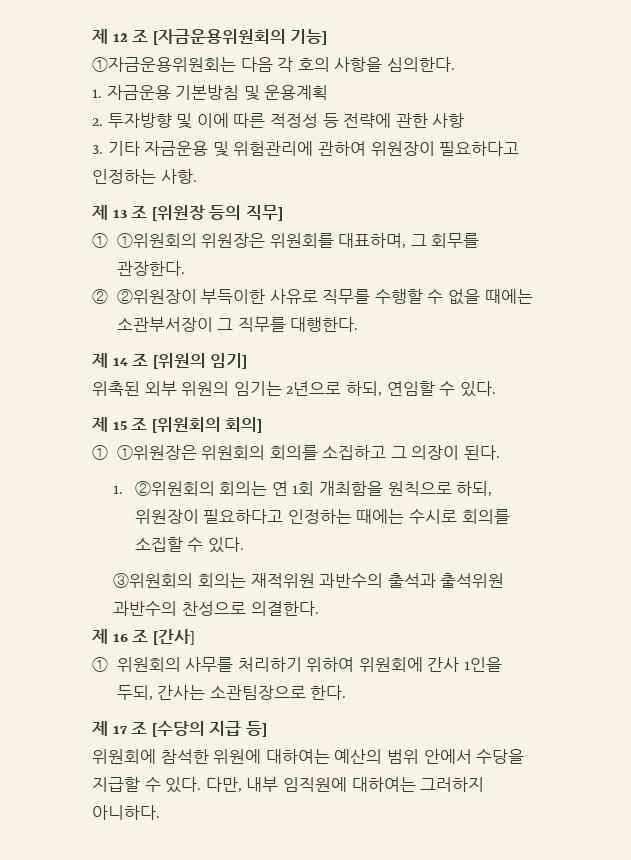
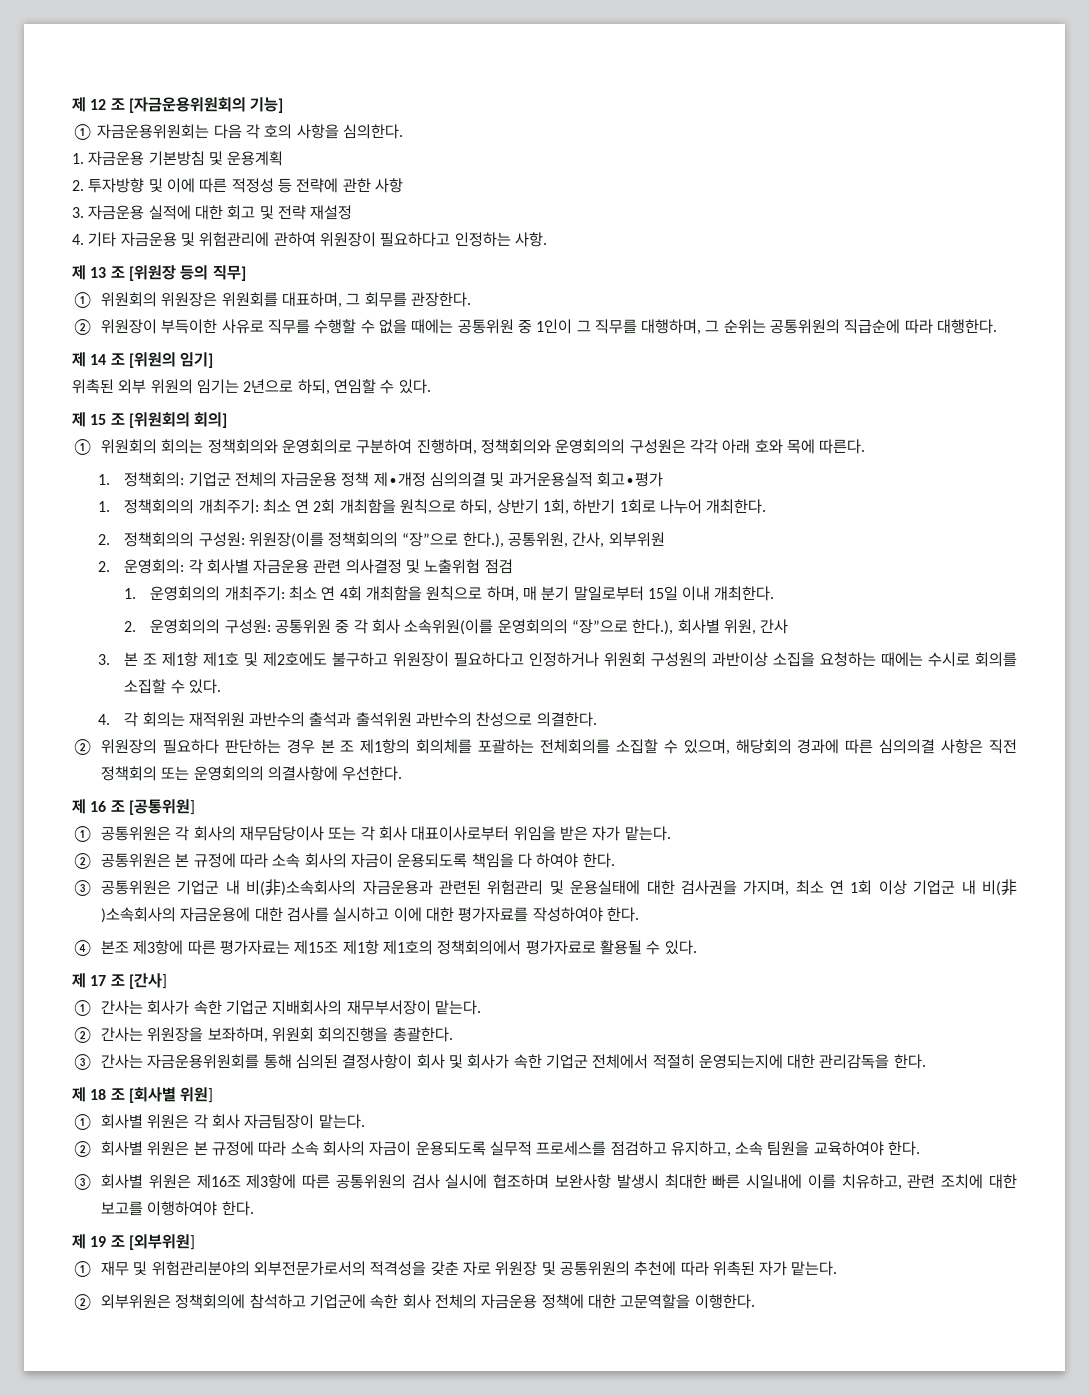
[92,57,236,72] ①자금운용위원회는 -> [72,124,210,140] ① 자금운용위원회는
(103, 149) none -> [88,205,353,220] [72,234,84,245] 자금운용 실적에 대한 회고 및 전략 재설정 // 4.
[116,233,197,248] ①위원회의 -> [101,292,157,307] 위원회의
[116,289,197,304] ②위원장이 -> [101,319,157,334] 위원장이
[116,317,286,332] 소관부서장이 그 직무를 -> [457,319,933,335] 공통위원 중 1인이 그 직무를 대행하며, 그 순위는 공통위원의 직급순에 따라
[116,445,501,460] [113,481,493,497] [134,509,352,524] ①위원장은 위원회의 회의를 소집하고 그 의장이 된다. // 1. ②위원회의 회의는 연 1회 개최함을 원칙으로 하되, 위원장이 필요하다고 인정하는 -> [101,439,866,455] [98,472,664,487] [98,499,767,515] [98,532,665,548] [98,559,513,574] [124,586,775,602] [124,619,789,635] [98,652,877,667] 위원회의 회의는 정책회의와 운영회의로 구분하여 진행하며, 정책회의와 운영회의의 구성원은 각각 아래 호와 목에 따른다. // 1. 정책회의: 기업군 전체의 자금운용 정책 제∙개정 심의의결 및 과거운용실적 회고∙평가 // 1. 정책회의의 개최주기: 최소 연 2회 개최함을 원칙으로 하되, 상반기 1회, 하반기 1회로 나누어 개최한다. // 2. 정책회의의 구성원: 위원장(이를 정책회의의 “장”으로 한다.), 공통위원, 간사, 외부위원 // 2. 운영회의: 각 회사별 자금운용 관련 의사결정 및 노출위험 점검 // 1. 운영회의의 개최주기: 최소 연 4회 개최함을 원칙으로 하며, 매 분기 말일로부터 15일 이내 개최한다. // 2. 운영회의의 구성원: 공통위원 중 각 회사 소속위원(이를 운영회의의 “장”으로 한다.), 회사별 위원, 간사 // 3. 본 조 제1항 제1호 및 제2호에도 불구하고 위원장이 필요하다고 인정하거나 위원회 구성원의 과반이상 소집을 요청하는
[113,573,194,588] ③위원회의 -> [98,712,139,727] 4. 각
[92,629,195,645] [92,657,503,672] [116,685,347,701] [92,721,267,737] [92,749,525,764] [92,777,485,793] [92,805,160,820] 제 16 조 [간사] // ① 위원회의 사무를 처리하기 위하여 위원회에 간사 1인을 두되, 간사는 소관팀장으로 한다. // 제 17 조 [수당의 지급 등] // 위원회에 참석한 위원에 대하여는 예산의 범위 안에서 수당을 지급할 수 있다. 다만, 내부 임직원에 대하여는 그러하지 아니하다. -> [72,739,1018,755] [101,766,403,781] [72,799,195,815] [72,826,671,842] [72,853,615,869] [72,879,1018,896] [101,907,639,923] [72,940,697,956] [72,973,167,989] [72,1000,481,1016] [72,1027,453,1043] [72,1054,926,1070] [72,1087,214,1103] [72,1114,365,1130] [72,1141,921,1157] [72,1174,1018,1190] [101,1201,254,1216] [72,1234,195,1250] [72,1261,838,1277] [72,1294,755,1310] ② 위원장의 필요하다 판단하는 경우 본 조 제1항의 회의체를 포괄하는 전체회의를 소집할 수 있으며, 해당회의 경과에 따른 심의의결 사항은 직전 정책회의 또는 운영회의의 의결사항에 우선한다. // 제 16 조 [공통위원] // ① 공통위원은 각 회사의 재무담당이사 또는 각 회사 대표이사로부터 위임을 받은 자가 맡는다. // ② 공통위원은 본 규정에 따라 소속 회사의 자금이 운용되도록 책임을 다 하여야 한다. // ③ 공통위원은 기업군 내 비(非)소속회사의 자금운용과 관련된 위험관리 및 운용실태에 대한 검사권을 가지며, 최소 연 1회 이상 기업군 내 비(非)소속회사의 자금운용에 대한 검사를 실시하고 이에 대한 평가자료를 작성하여야 한다. // ④ 본조 제3항에 따른 평가자료는 제15조 제1항 제1호의 정책회의에서 평가자료로 활용될 수 있다. // 제 17 조 [간사] // ① 간사는 회사가 속한 기업군 지배회사의 재무부서장이 맡는다. // ② 간사는 위원장을 보좌하며, 위원회 회의진행을 총괄한다. // ③ 간사는 자금운용위원회를 통해 심의된 결정사항이 회사 및 회사가 속한 기업군 전체에서 적절히 운영되는지에 대한 관리감독을 한다. // 제 18 조 [회사별 위원] // ① 회사별 위원은 각 회사 자금팀장이 맡는다. // ② 회사별 위원은 본 규정에 따라 소속 회사의 자금이 운용되도록 실무적 프로세스를 점검하고 유지하고, 소속 팀원을 교육하여야 한다. // ③ 회사별 위원은 제16조 제3항에 따른 공통위원의 검사 실시에 협조하며 보완사항 발생시 최대한 빠른 시일내에 이를 치유하고, 관련 조치에 대한 보고를 이행하여야 한다. // 제 19 조 [외부위원] // ① 재무 및 위험관리분야의 외부전문가로서의 적격성을 갖춘 자로 위원장 및 공통위원의 추천에 따라 위촉된 자가 맡는다. // ② 외부위원은 정책회의에 참석하고 기업군에 속한 회사 전체의 자금운용 정책에 대한 고문역할을 이행한다.

